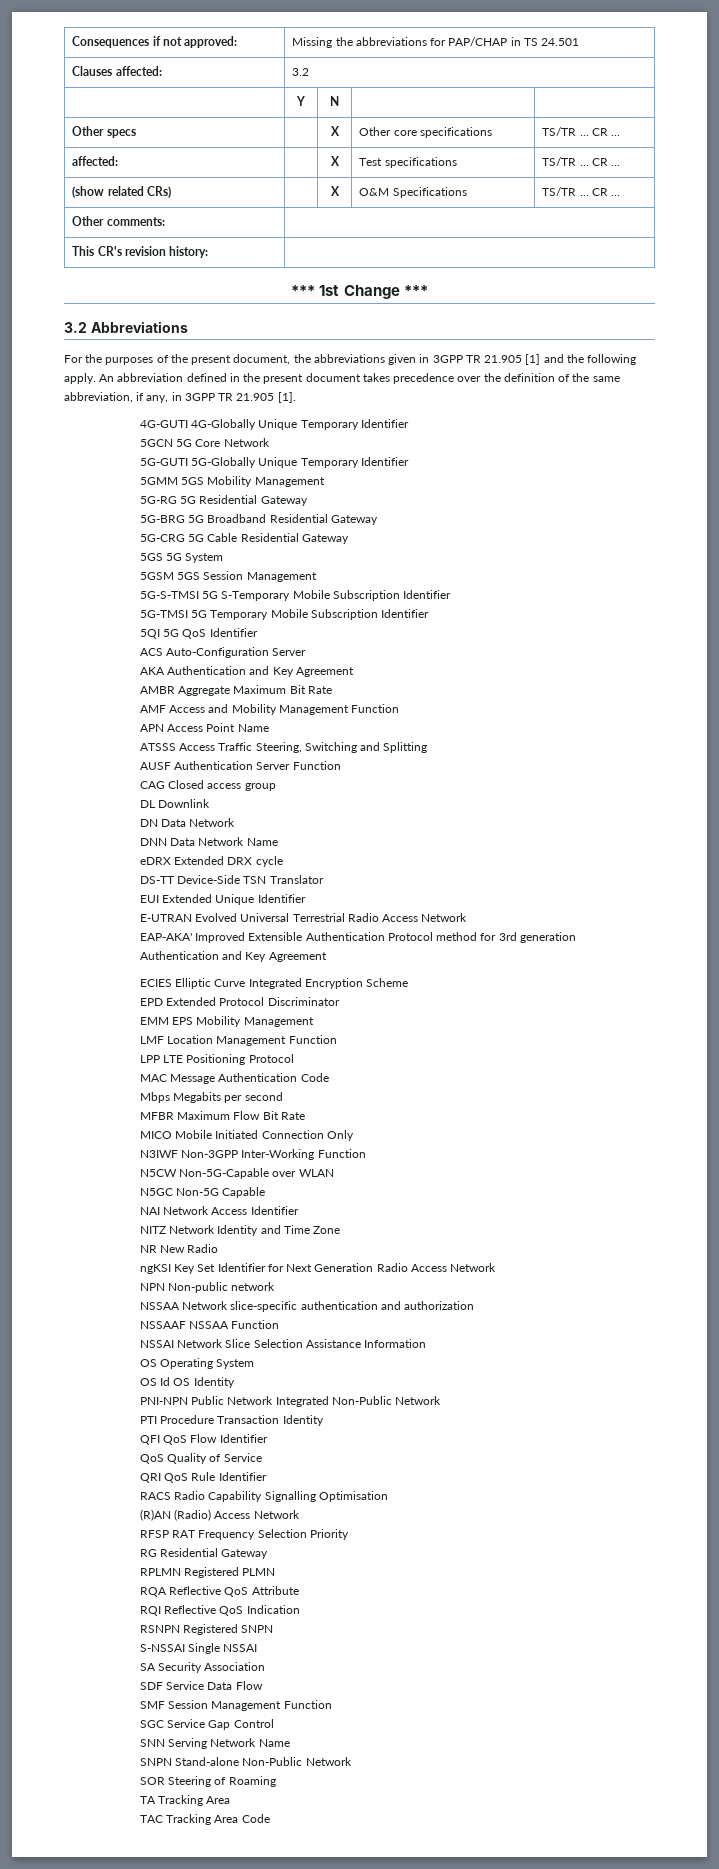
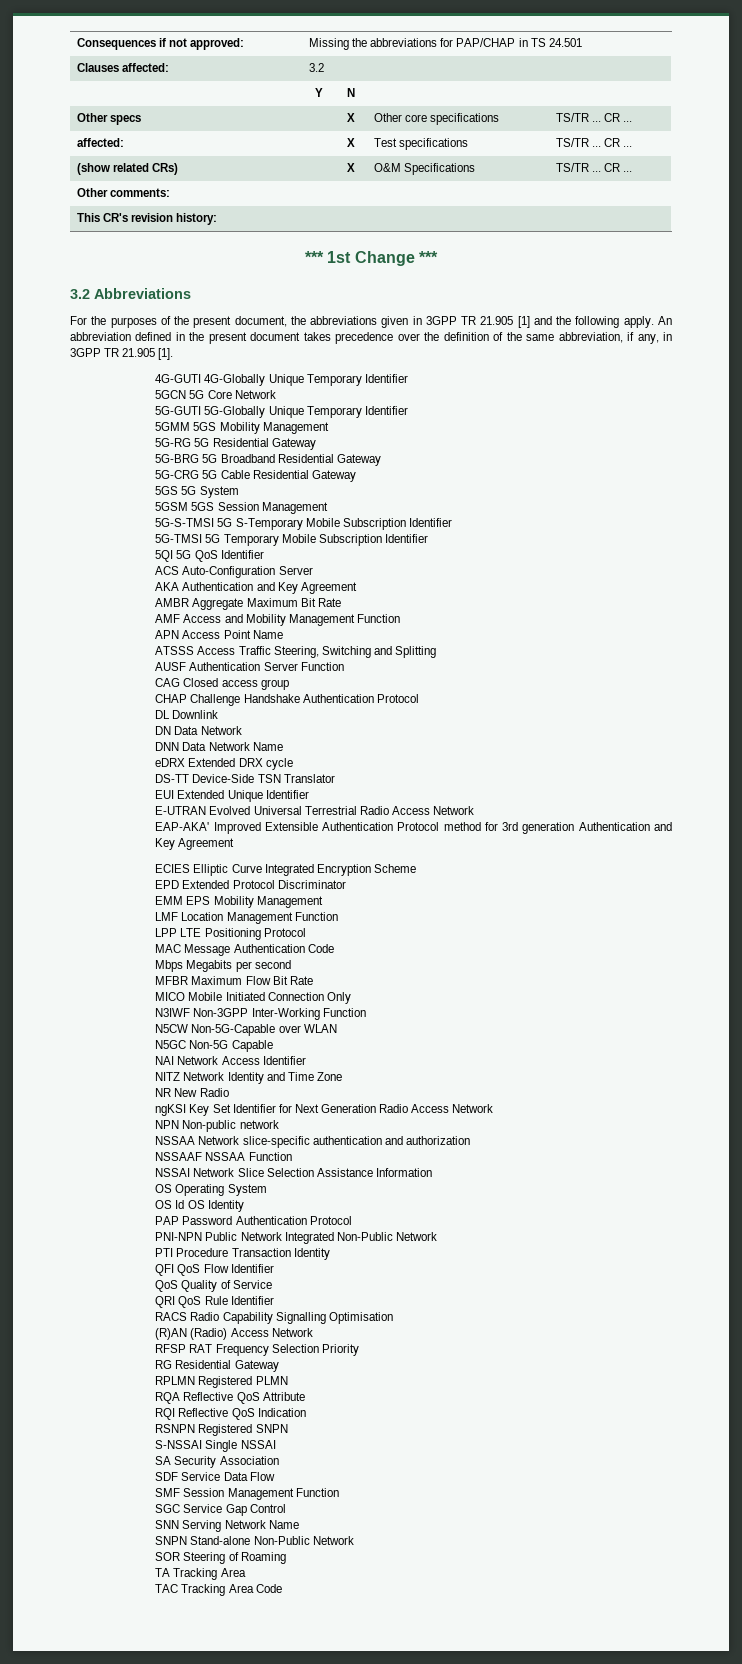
(276, 787) none -> [155,694,419,706] // CHAP Challenge Handshake Authentication Protocol
(235, 1382) none -> [155,1216,352,1225] // PAP Password Authentication Protocol

